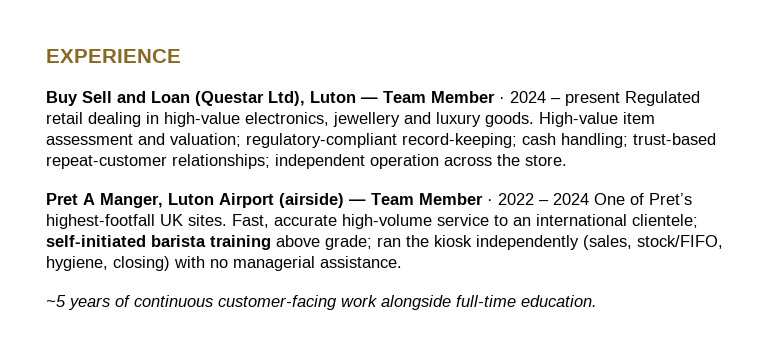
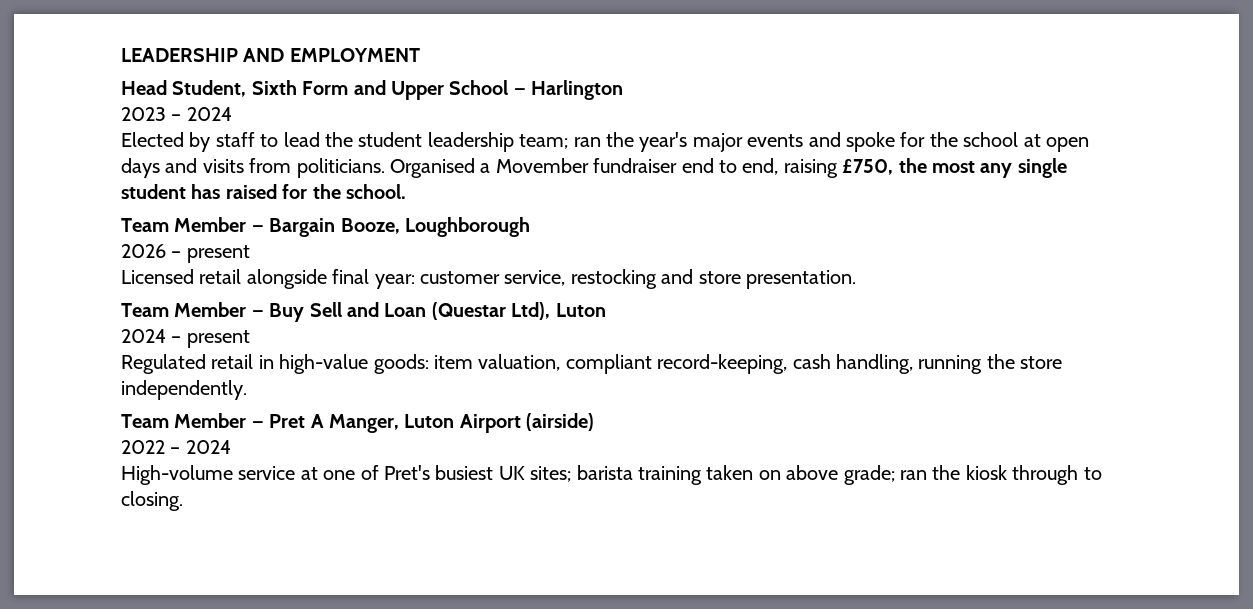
[46,49,181,63] EXPERIENCE // -> [121,48,420,62] [121,80,624,100] [121,107,232,121] [121,132,1089,152] [121,158,1067,178] [121,184,406,199] [121,217,530,237] [121,244,250,263] [121,269,856,289] [121,302,264,317] LEADERSHIP AND EMPLOYMENT // Head Student, Sixth Form and Upper School — Harlington // 2023 – 2024 // Elected by staff to lead the student leadership team; ran the year's major events and spoke for the school at open days and visits from politicians. Organised a Movember fundraiser end to end, raising £750, the most any single student has raised for the school. // Team Member — Bargain Booze, Loughborough // 2026 – present // Licensed retail alongside final year: customer service, restocking and store presentation. // Team Member —
[361,91,505,103] — Team Member · -> (606, 310) //
(620, 99) none -> (250, 339) //
[88,112,141,127] dealing -> (254, 361) none
[245,112,655,127] [46,133,716,148] [46,154,567,169] electronics, jewellery and luxury goods. High-value item assessment and valuation; regulatory-compliant record-keeping; cash handling; trust-based repeat-customer relationships; independent operation across the store. // -> [373,354,1063,374] [121,380,247,400] [121,413,264,428] goods: item valuation, compliant record-keeping, cash handling, running the store independently. // Team Member —
[349,193,493,205] — Team Member · -> (595, 422) //
[594,193,692,205] [46,214,698,229] [46,235,271,250] One of Pret’s highest-footfall UK sites. Fast, accurate high-volume service to an international clientele; self-initiated barista training -> [121,465,781,485] // High-volume service at one of Pret's busiest UK sites; barista training taken on
[476,235,723,250] [46,256,402,271] [46,295,597,310] independently (sales, stock/FIFO, hygiene, closing) with no managerial assistance. // ~5 years of continuous customer-facing work alongside full-time education. -> [1012,465,1102,485] [121,491,183,511] through to closing.

